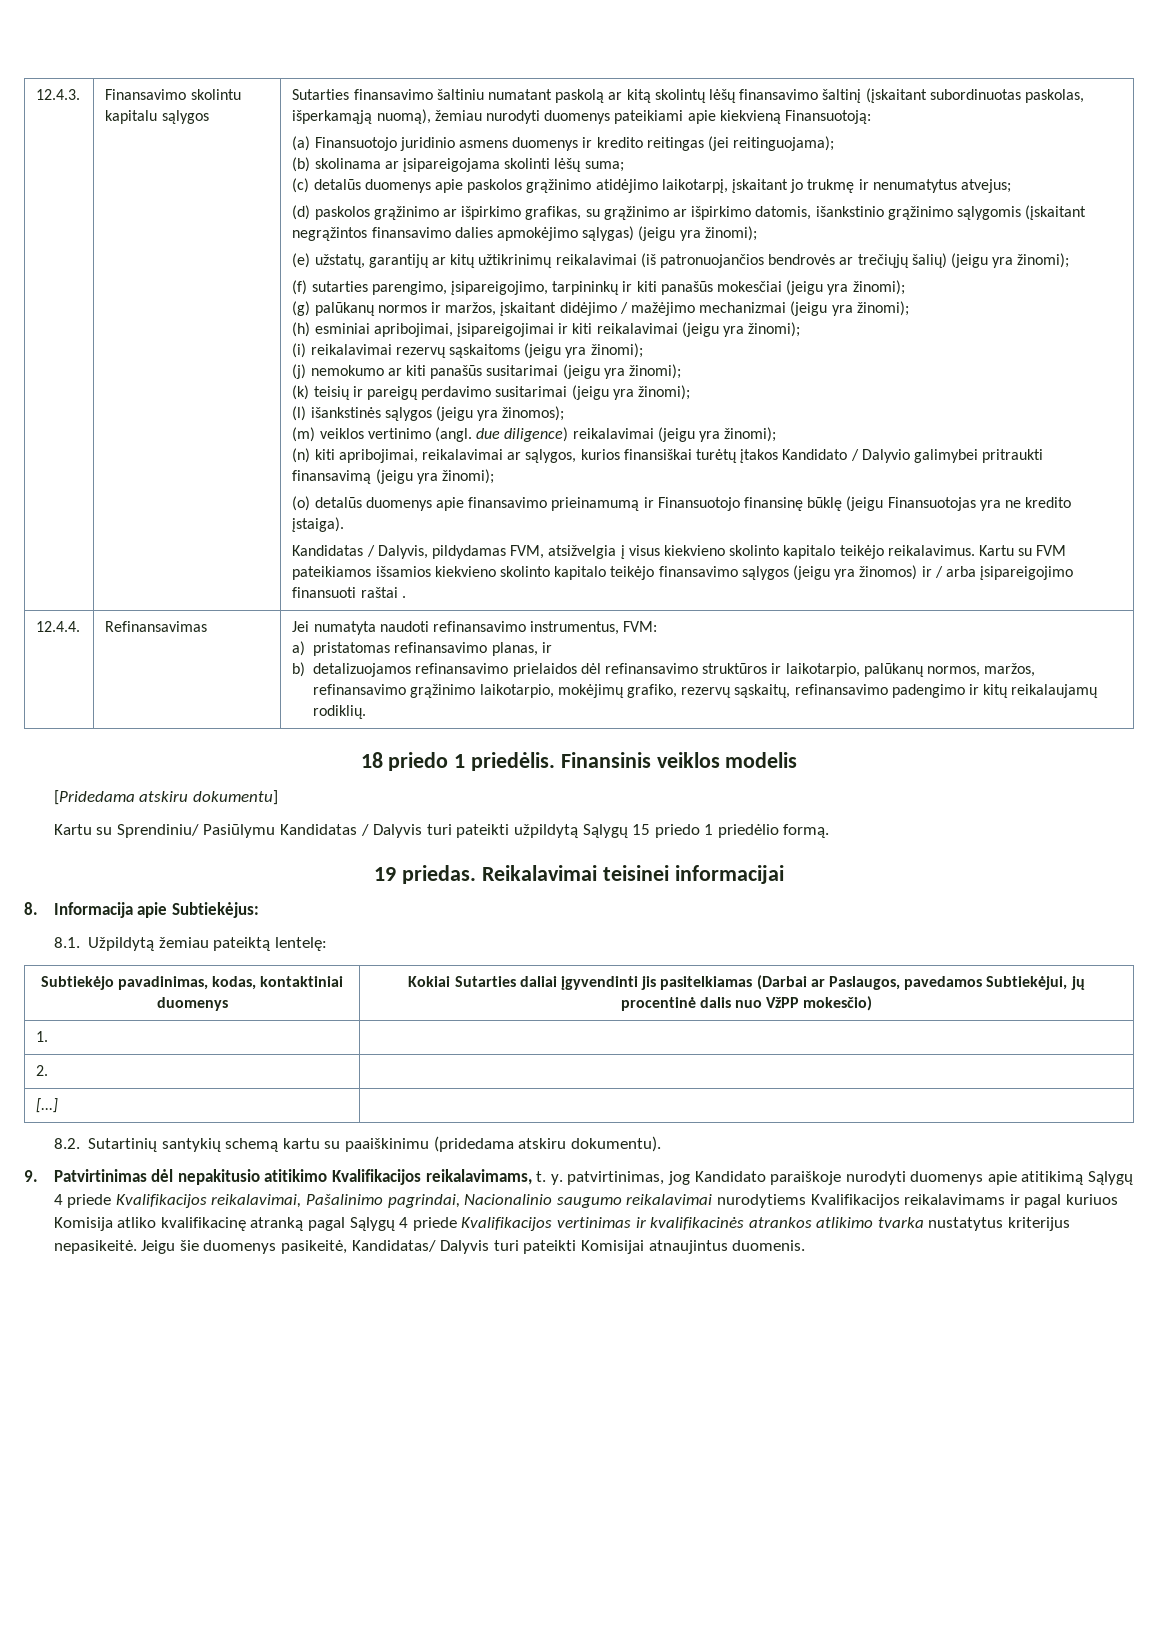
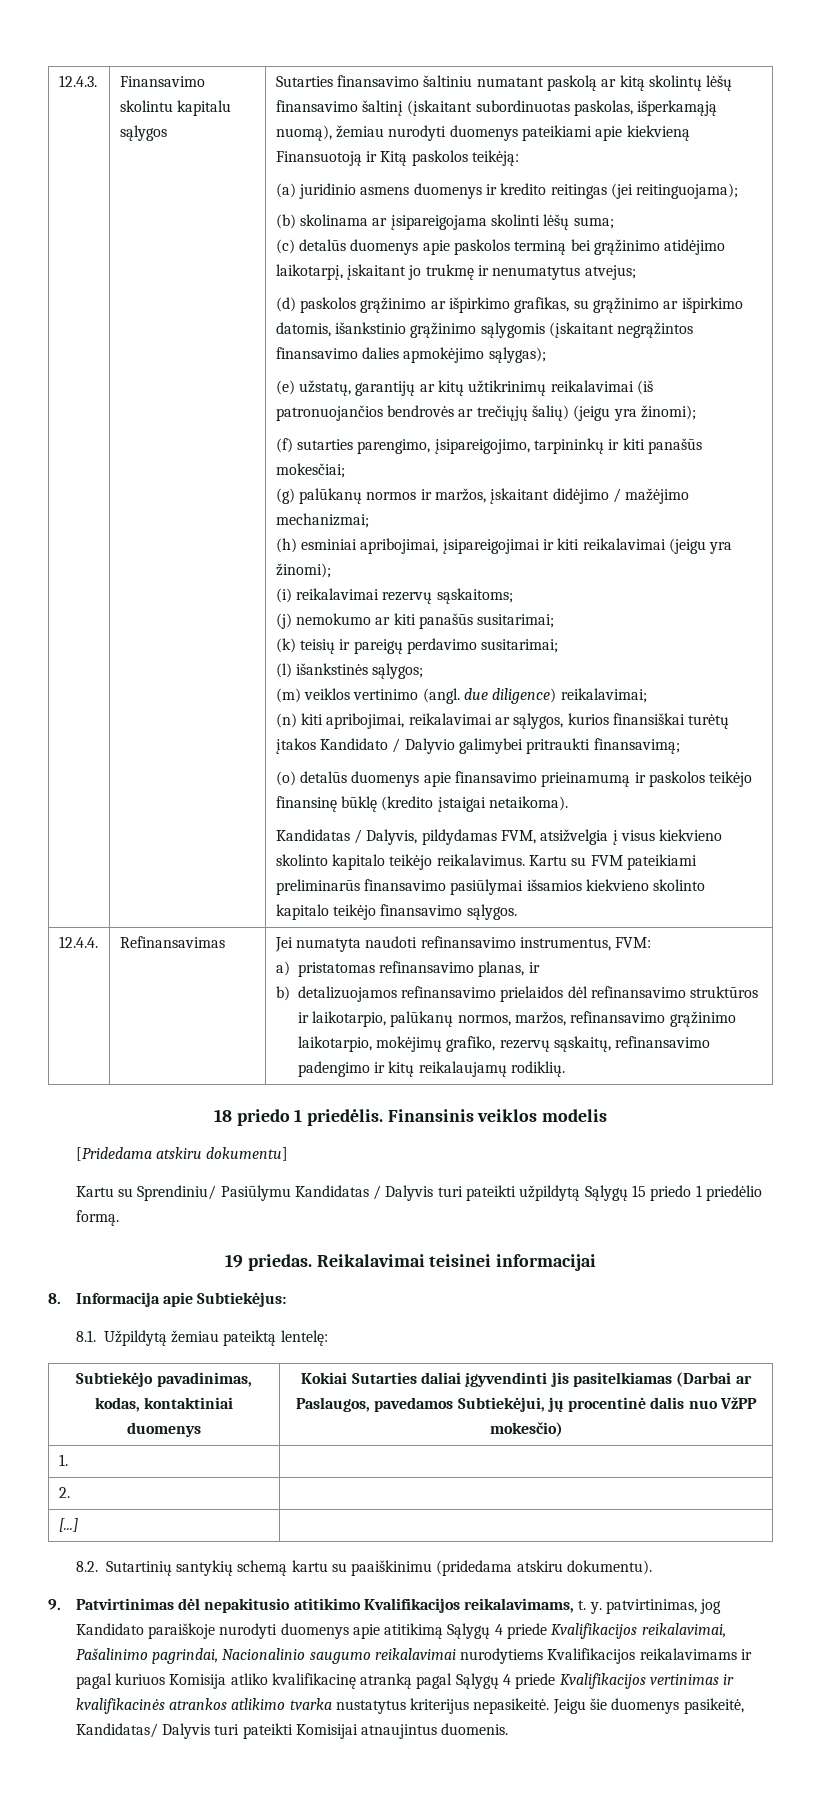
[784,110,871,124] Finansuotoją: -> [275,150,520,166] Finansuotoją ir Kitą paskolos teikėją:
[314,137,397,151] Finansuotojo -> (296, 190) none
(523, 186) none -> [514,239,591,255] terminą bei
[582,226,757,241] sąlygas) (jeigu yra žinomi); -> [488,347,546,363] sąlygas);
[716,280,905,295] mokesčiai (jeigu yra žinomi); -> [275,463,345,478] mokesčiai;
[699,301,909,316] mechanizmai (jeigu yra žinomi); -> [275,513,369,528] mechanizmai;
[449,343,643,358] sąskaitoms (jeigu yra žinomi); -> [436,588,513,604] sąskaitoms;
[486,364,681,379] susitarimai (jeigu yra žinomi); -> [477,614,555,628] susitarimai;
[495,385,690,400] [292,406,565,421] susitarimai (jeigu yra žinomi); // (l) išankstinės sąlygos (jeigu yra žinomos); -> [481,639,559,653] [275,663,424,679] susitarimai; // (l) išankstinės sąlygos;
[572,427,777,442] reikalavimai (jeigu yra žinomi); -> [560,688,647,703] reikalavimai;
[292,469,495,484] finansavimą (jeigu yra žinomi); -> [593,738,680,754] finansavimą;
[657,496,1072,511] [292,517,345,532] Finansuotojo finansinę būklę (jeigu Finansuotojas yra ne kredito įstaiga). -> [649,771,753,787] [275,796,569,812] paskolos teikėjo finansinę būklę (kredito įstaigai netaikoma).
[292,566,372,580] pateikiamos -> [627,854,698,870] [275,879,524,895] pateikiami preliminarūs finansavimo pasiūlymai
[741,565,1074,580] [292,587,406,598] sąlygos (jeigu yra žinomos) ir / arba įsipareigojimo finansuoti raštai . -> [466,904,517,920] sąlygos.

